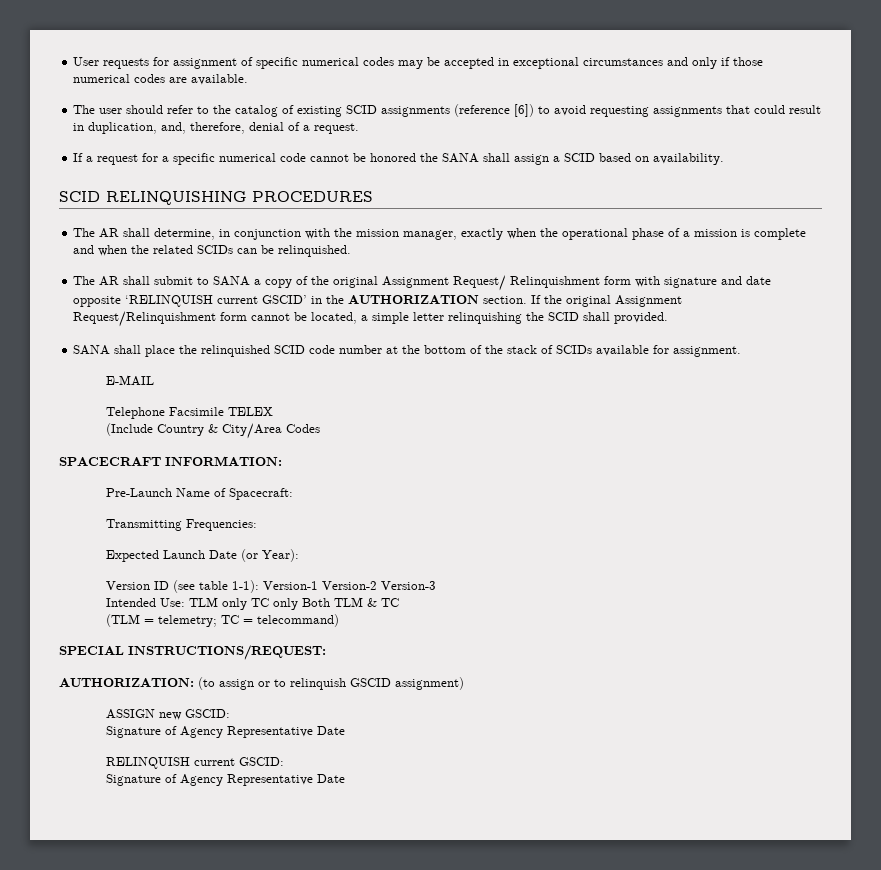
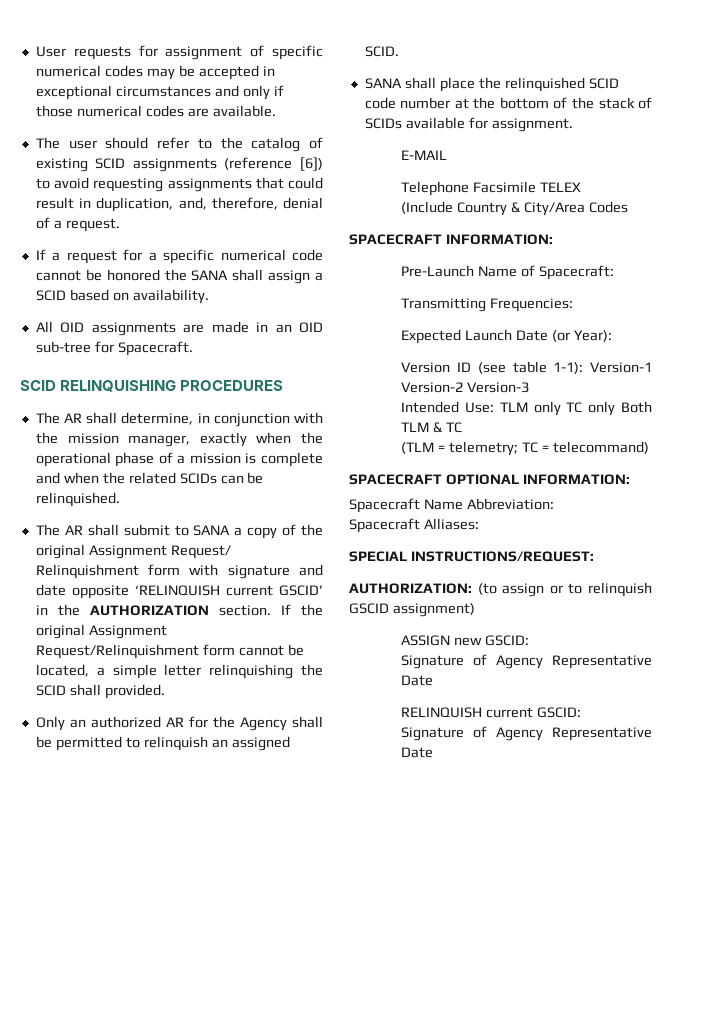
(725, 159) none -> [35,321,324,336] [35,341,193,356] // All OID assignments are made in an OID sub-tree for Spacecraft.
(669, 318) none -> [35,716,324,731] [35,736,290,751] [364,46,399,57] // Only an authorized AR for the Agency shall be permitted to relinquish an assigned SCID.
(339, 620) none -> [349,474,630,485] [349,498,554,513] [349,518,479,533] // SPACECRAFT OPTIONAL INFORMATION: // Spacecraft Name Abbreviation: // Spacecraft Alliases:

